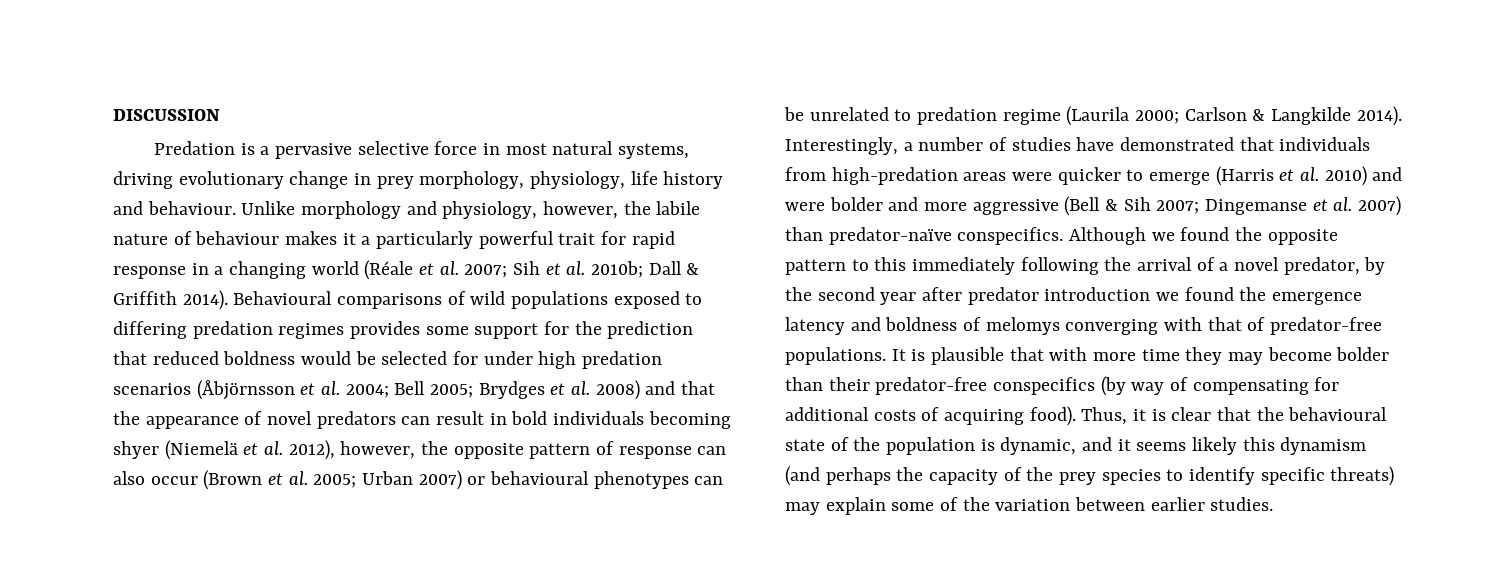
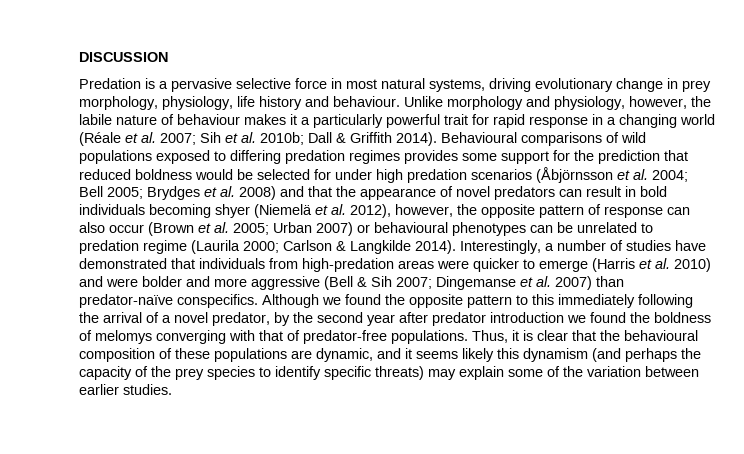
[1272,292,1363,305] [785,317,881,335] emergence latency and -> (650, 317) none
[891,347,1390,365] [785,376,1340,396] [785,406,1076,426] It is plausible that with more time they may become bolder than their predator-free conspecifics (by way of compensating for additional costs of acquiring food). -> (468, 337) none
[785,437,995,455] state of the population is -> [79,348,312,362] composition of these populations are

